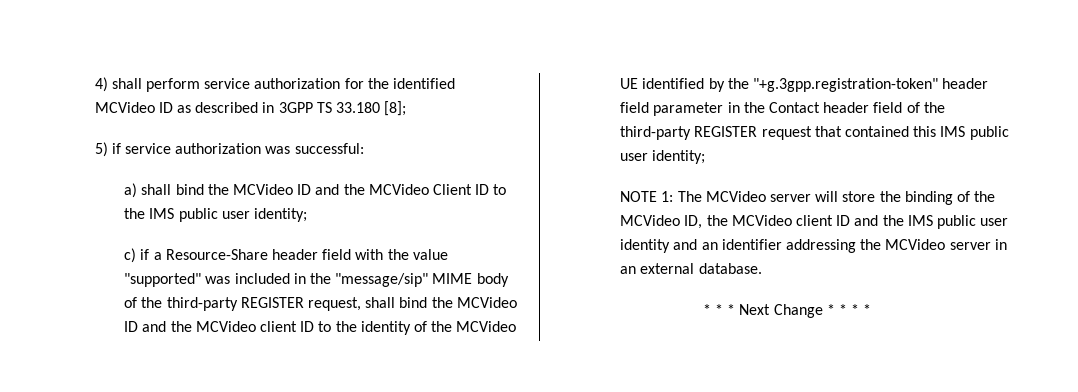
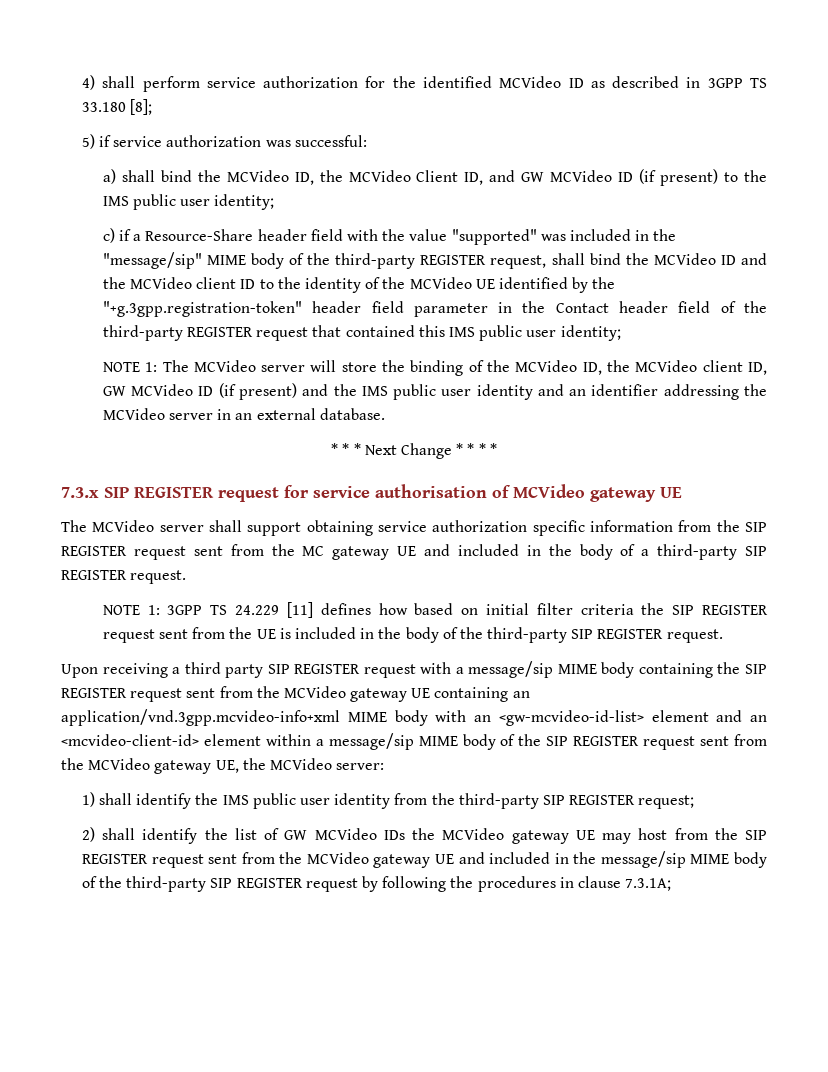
[297,184,340,195] ID and -> [294,172,314,185] ID,
[475,184,490,195] ID -> [464,169,719,186] ID, and GW MCVideo ID (if present)
[836,215,851,226] ID -> [748,362,767,375] [102,383,297,400] ID, GW MCVideo ID (if present)
(872, 309) none -> [61,484,682,502] [61,520,768,536] [61,544,767,560] [61,570,187,584] [102,602,768,618] [102,627,723,643] [61,661,767,678] [61,686,530,702] [61,709,767,726] [61,733,767,750] [61,758,385,774] [81,792,695,809] [81,827,767,844] [81,851,767,868] [81,876,672,892] // 7.3.x SIP REGISTER request for service authorisation of MCVideo gateway UE // The MCVideo server shall support obtaining service authorization specific information from the SIP REGISTER request sent from the MC gateway UE and included in the body of a third-party SIP REGISTER request. // NOTE 1: 3GPP TS 24.229 [11] defines how based on initial filter criteria the SIP REGISTER request sent from the UE is included in the body of the third-party SIP REGISTER request. // Upon receiving a third party SIP REGISTER request with a message/sip MIME body containing the SIP REGISTER request sent from the MCVideo gateway UE containing an application/vnd.3gpp.mcvideo-info+xml MIME body with an <gw-mcvideo-id-list> element and an <mcvideo-client-id> element within a message/sip MIME body of the SIP REGISTER request sent from the MCVideo gateway UE, the MCVideo server: // 1) shall identify the IMS public user identity from the third-party SIP REGISTER request; // 2) shall identify the list of GW MCVideo IDs the MCVideo gateway UE may host from the SIP REGISTER request sent from the MCVideo gateway UE and included in the message/sip MIME body of the third-party SIP REGISTER request by following the procedures in clause 7.3.1A;

